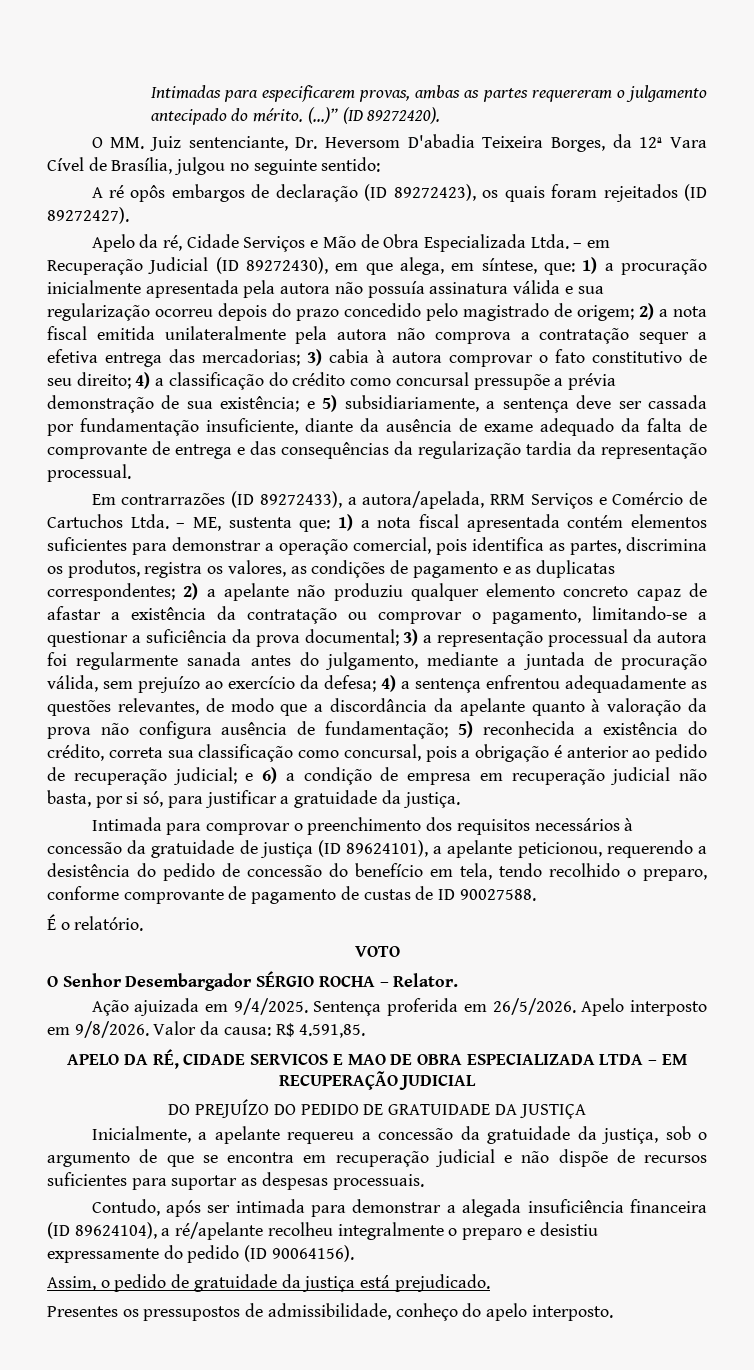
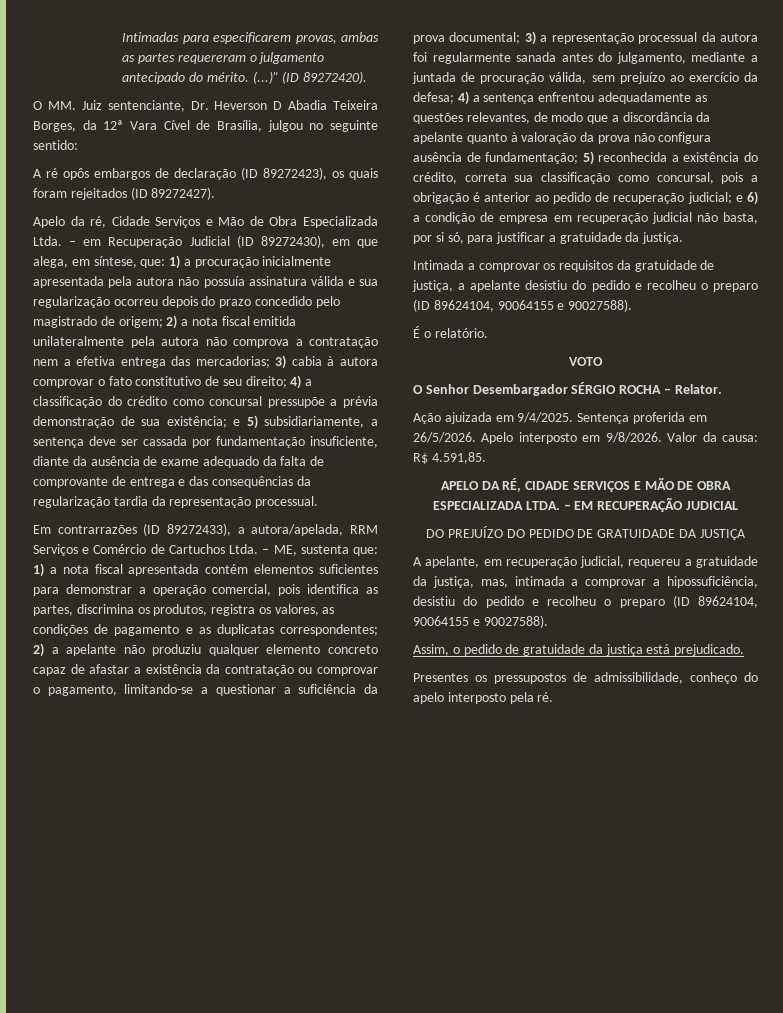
[324,134,475,148] Heversom D'abadia -> [214,100,328,110] Heverson D Abadia
[639,332,690,344] sequer -> [33,359,58,366] nem
[166,817,634,835] [47,840,707,858] [47,863,707,881] [47,886,536,904] para comprovar o preenchimento dos requisitos necessários à concessão da gratuidade de justiça (ID 89624101), a apelante peticionou, requerendo a desistência do pedido de concessão do benefício em tela, tendo recolhido o preparo, conforme comprovante de pagamento de custas de ID 90027588. -> [467,260,715,272] [412,280,758,292] [413,299,633,312] a comprovar os requisitos da gratuidade de justiça, a apelante desistiu do pedido e recolheu o preparo (ID 89624104, 90064155 e 90027588).
[250,1054,386,1065] SERVICOS E MAO -> [573,477,675,492] SERVIÇOS E MÃO
[599,1054,644,1065] LTDA -> [525,501,560,510] LTDA.
[91,1126,707,1144] [47,1149,707,1167] [47,1172,424,1190] [91,1199,707,1217] [47,1222,598,1240] [47,1245,354,1263] Inicialmente, a apelante requereu a concessão da gratuidade da justiça, sob o argumento de que se encontra em recuperação judicial e não dispõe de recursos suficientes para suportar as despesas processuais. // Contudo, após ser intimada para demonstrar a alegada insuficiência financeira (ID 89624104), a ré/apelante recolheu integralmente o preparo e desistiu expressamente do pedido (ID 90064156). -> [413,556,758,568] [413,576,758,588] [413,595,758,608] [413,615,548,628] A apelante, em recuperação judicial, requereu a gratuidade da justiça, mas, intimada a comprovar a hipossuficiência, desistiu do pedido e recolheu o preparo (ID 89624104, 90064155 e 90027588).
[531,1305,613,1321] interposto. -> [447,692,554,704] interposto pela ré.

